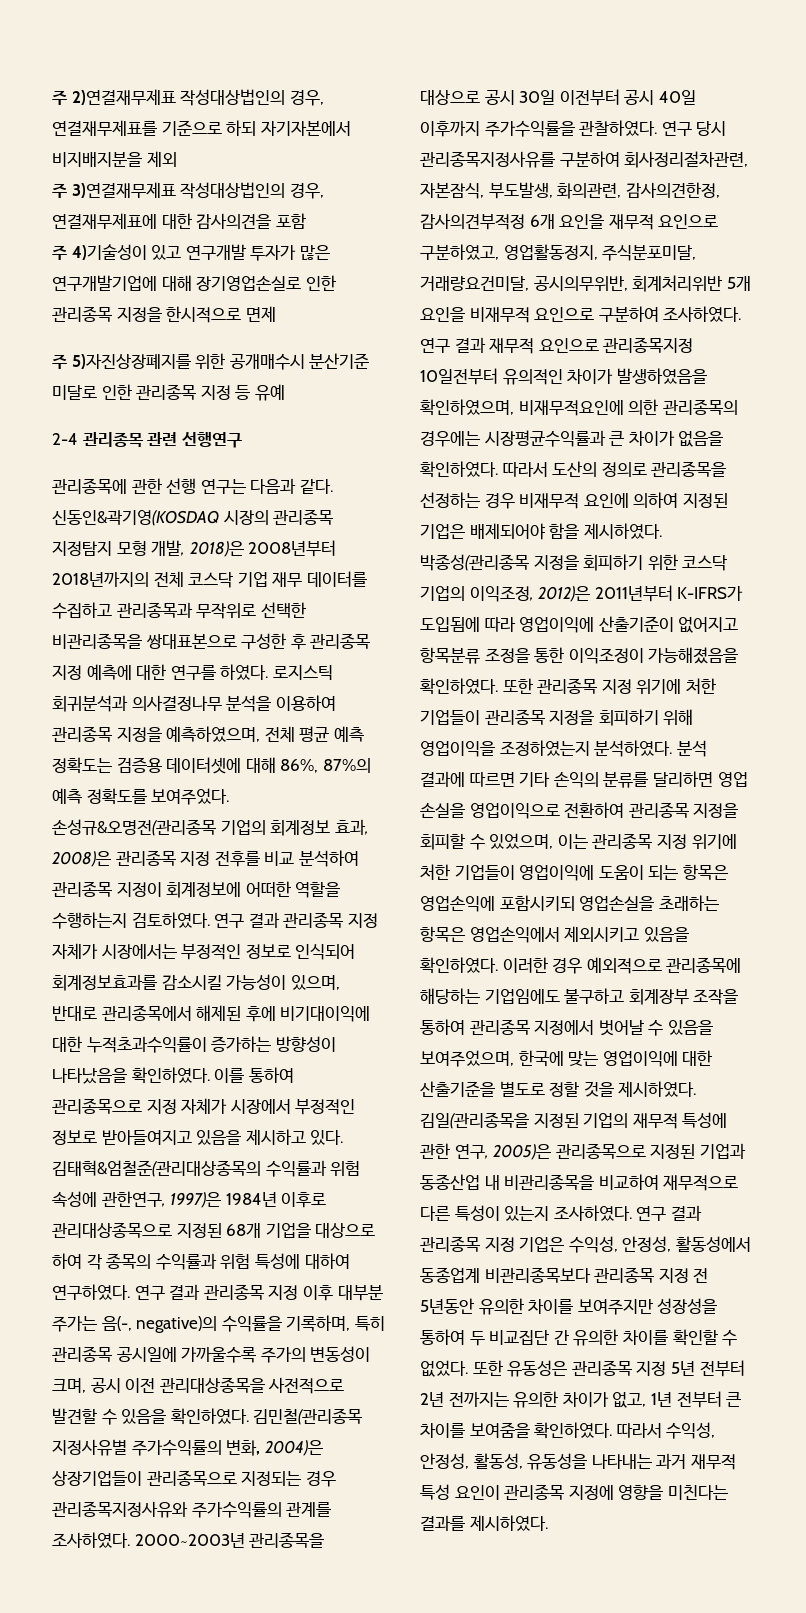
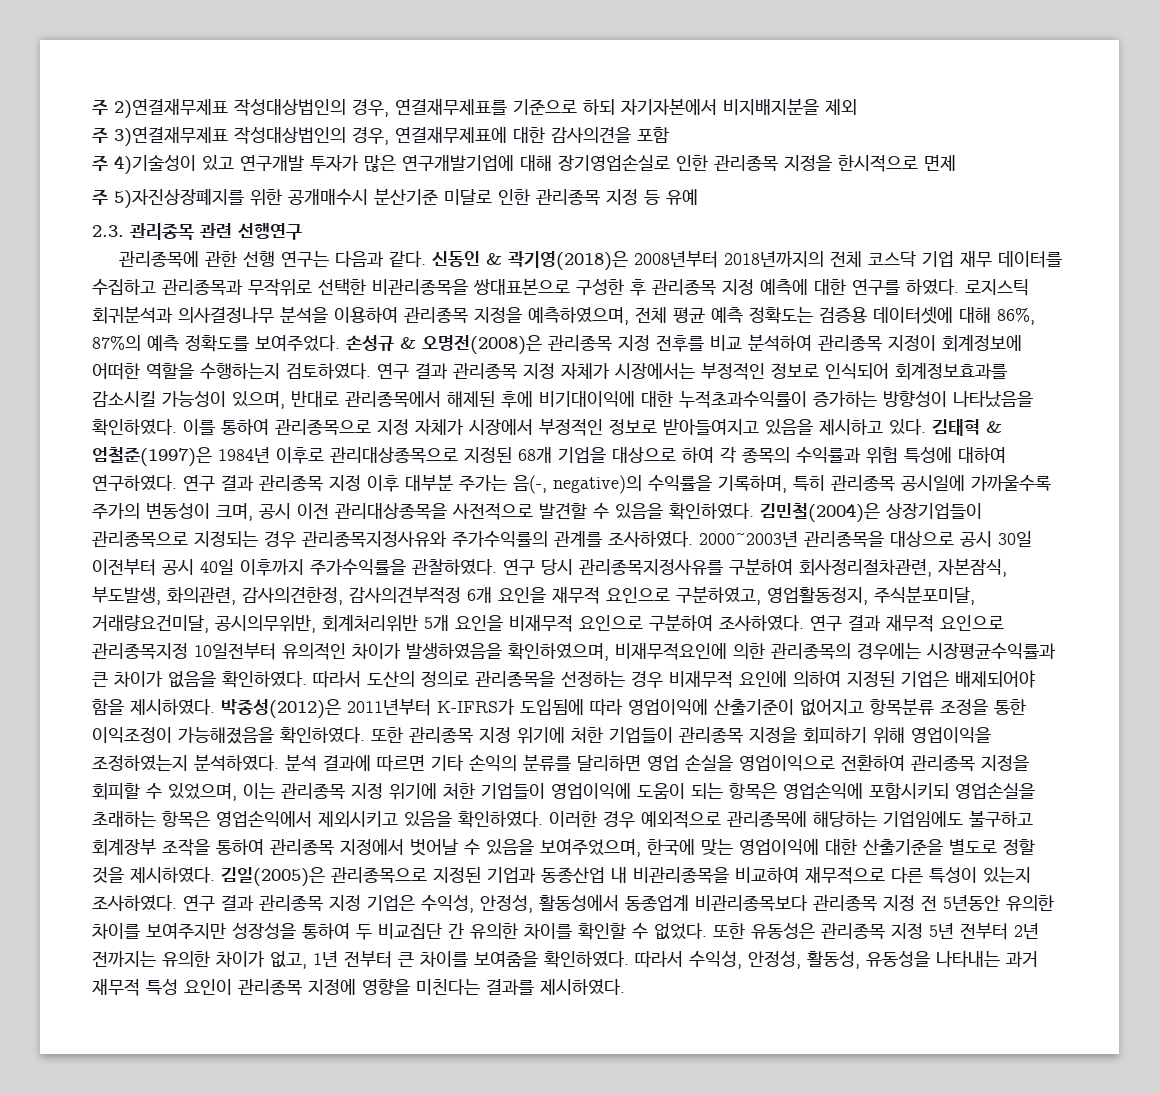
[52,433,78,445] 2-4 -> [92,225,124,237] 2.3.
[52,509,334,526] [52,540,244,557] 신동인&곽기영(KOSDAQ 시장의 관리종목 지정탐지 모형 개발, 2018)은 -> [432,251,629,271] 신동인 & 곽기영(2018)은
[52,819,369,836] [52,851,111,867] 손성규&오명전(관리종목 기업의 회계정보 효과, 2008)은 -> [346,335,542,355] 손성규 & 오명전(2008)은
[52,1160,361,1177] [52,1191,222,1208] 김태혁&엄철준(관리대상종목의 수익률과 위험 속성에 관한연구, 1997)은 -> [932,419,1002,436] [92,447,212,467] 김태혁 & 엄철준(1997)은
[253,1408,363,1425] [52,1439,323,1456] 김민철(관리종목 지정사유별 주가수익률의 변화, 2004)은 -> [760,503,880,523] 김민철(2004)은
[420,554,728,571] [420,586,591,602] 박종성(관리종목 지정을 회피하기 위한 코스닥 기업의 이익조정, 2012)은 -> [221,699,341,719] 박종성(2012)은
[420,1112,728,1129] [420,1143,552,1160] 김일(관리종목을 지정된 기업의 재무적 특성에 관한 연구, 2005)은 -> [221,867,325,887] 김일(2005)은

